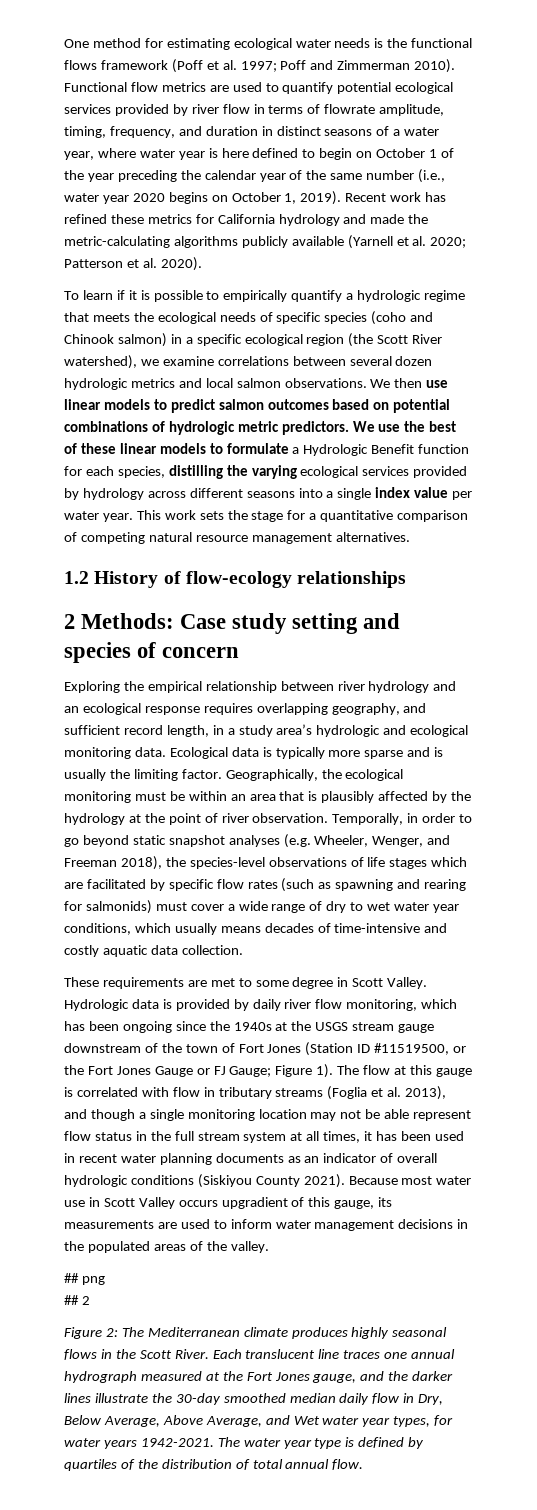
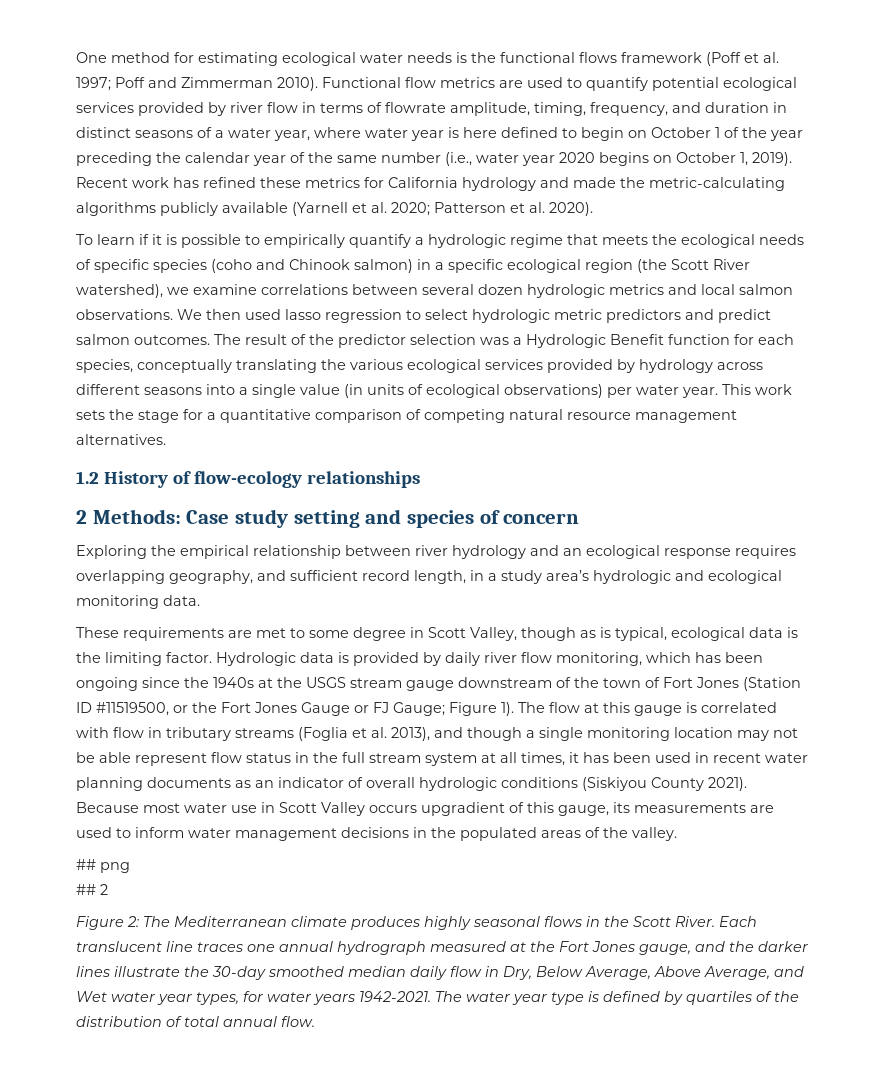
[426,380,449,388] [64,399,451,413] [64,421,457,435] [64,443,289,454] use linear models to predict salmon outcomes based on potential combinations of hydrologic metric predictors. We use the best of these linear models to formulate -> [245,309,771,323] [76,334,509,348] used lasso regression to select hydrologic metric predictors and predict salmon outcomes. The result of the predictor selection was
[168,465,297,479] distilling the varying -> [137,359,403,373] conceptually translating the various
[375,487,449,498] index value -> [300,384,603,398] value (in units of ecological observations)
[169,747,444,759] [64,769,404,781] [64,791,472,803] [64,813,473,825] [64,834,451,848] [64,856,468,870] [64,878,467,892] [64,900,459,914] [64,923,448,935] [64,945,243,957] Ecological data is typically more sparse and is usually the limiting factor. Geographically, the ecological monitoring must be within an area that is plausibly affected by the hydrology at the point of river observation. Temporally, in order to go beyond static snapshot analyses (e.g. Wheeler, Wenger, and Freeman 2018), the species-level observations of life stages which are facilitated by specific flow rates (such as spawning and rearing for salmonids) must cover a wide range of dry to wet water year conditions, which usually means decades of time-intensive and costly aquatic data collection. -> (200, 600) none
[387,977,428,989] Valley. -> [470,627,798,641] [76,652,212,666] Valley, though as is typical, ecological data is the limiting factor.

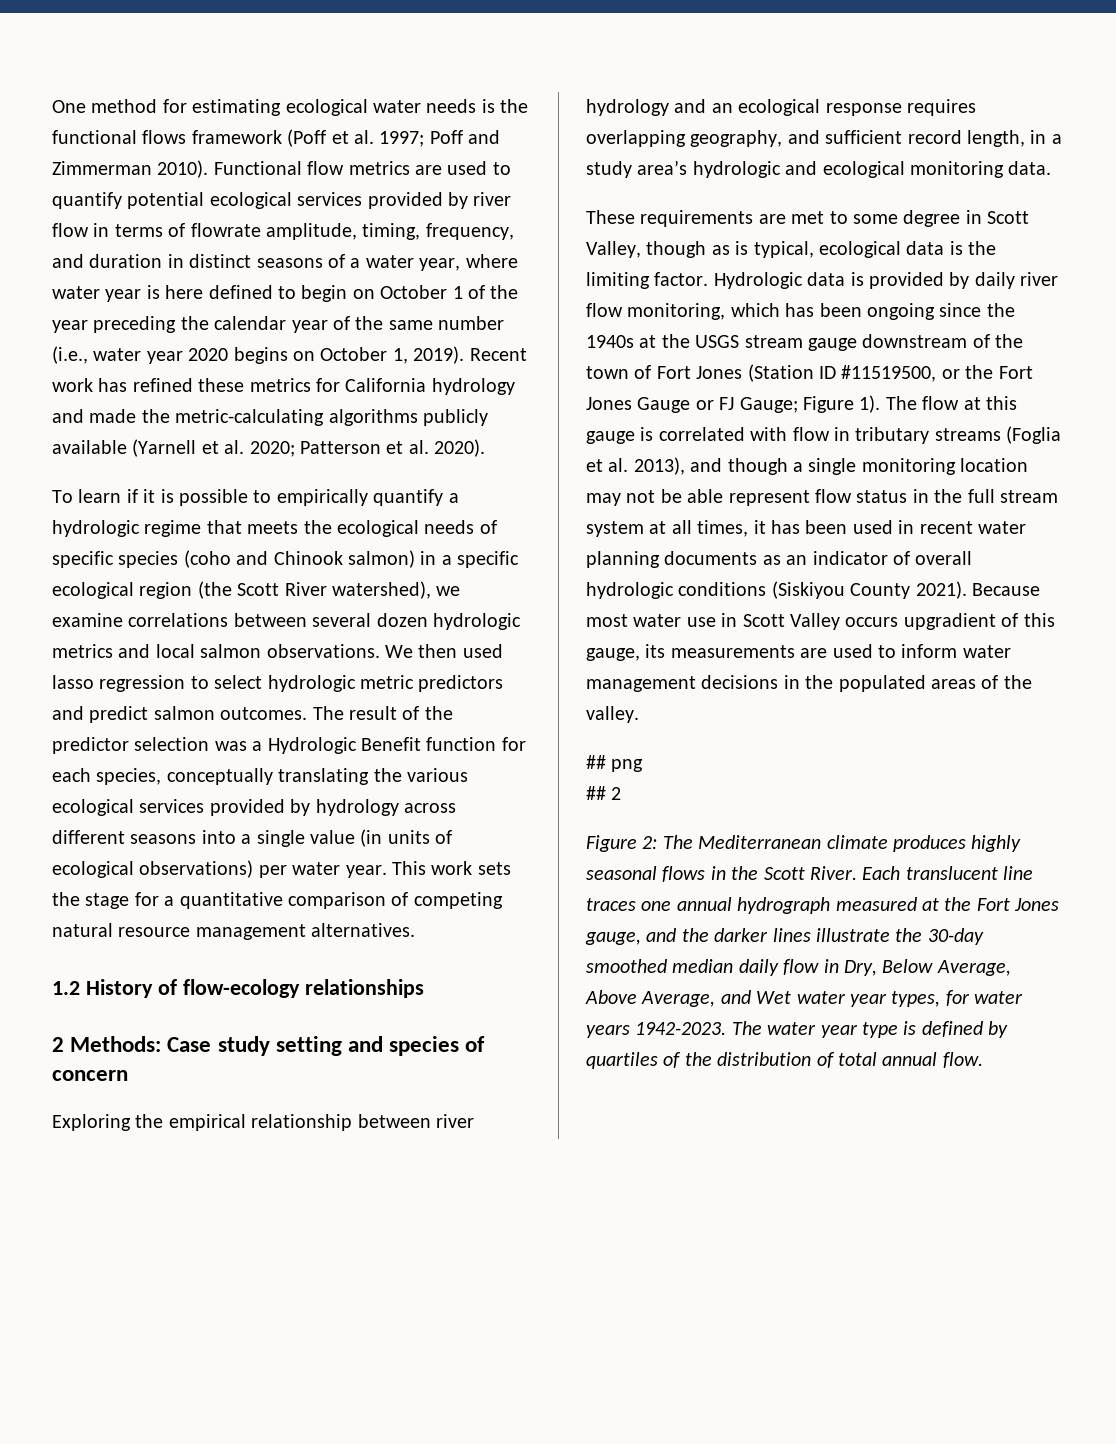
[359,991,431,1002] 1942-2021. -> [635,1022,727,1035] 1942-2023.

